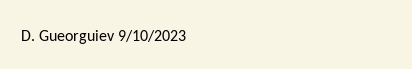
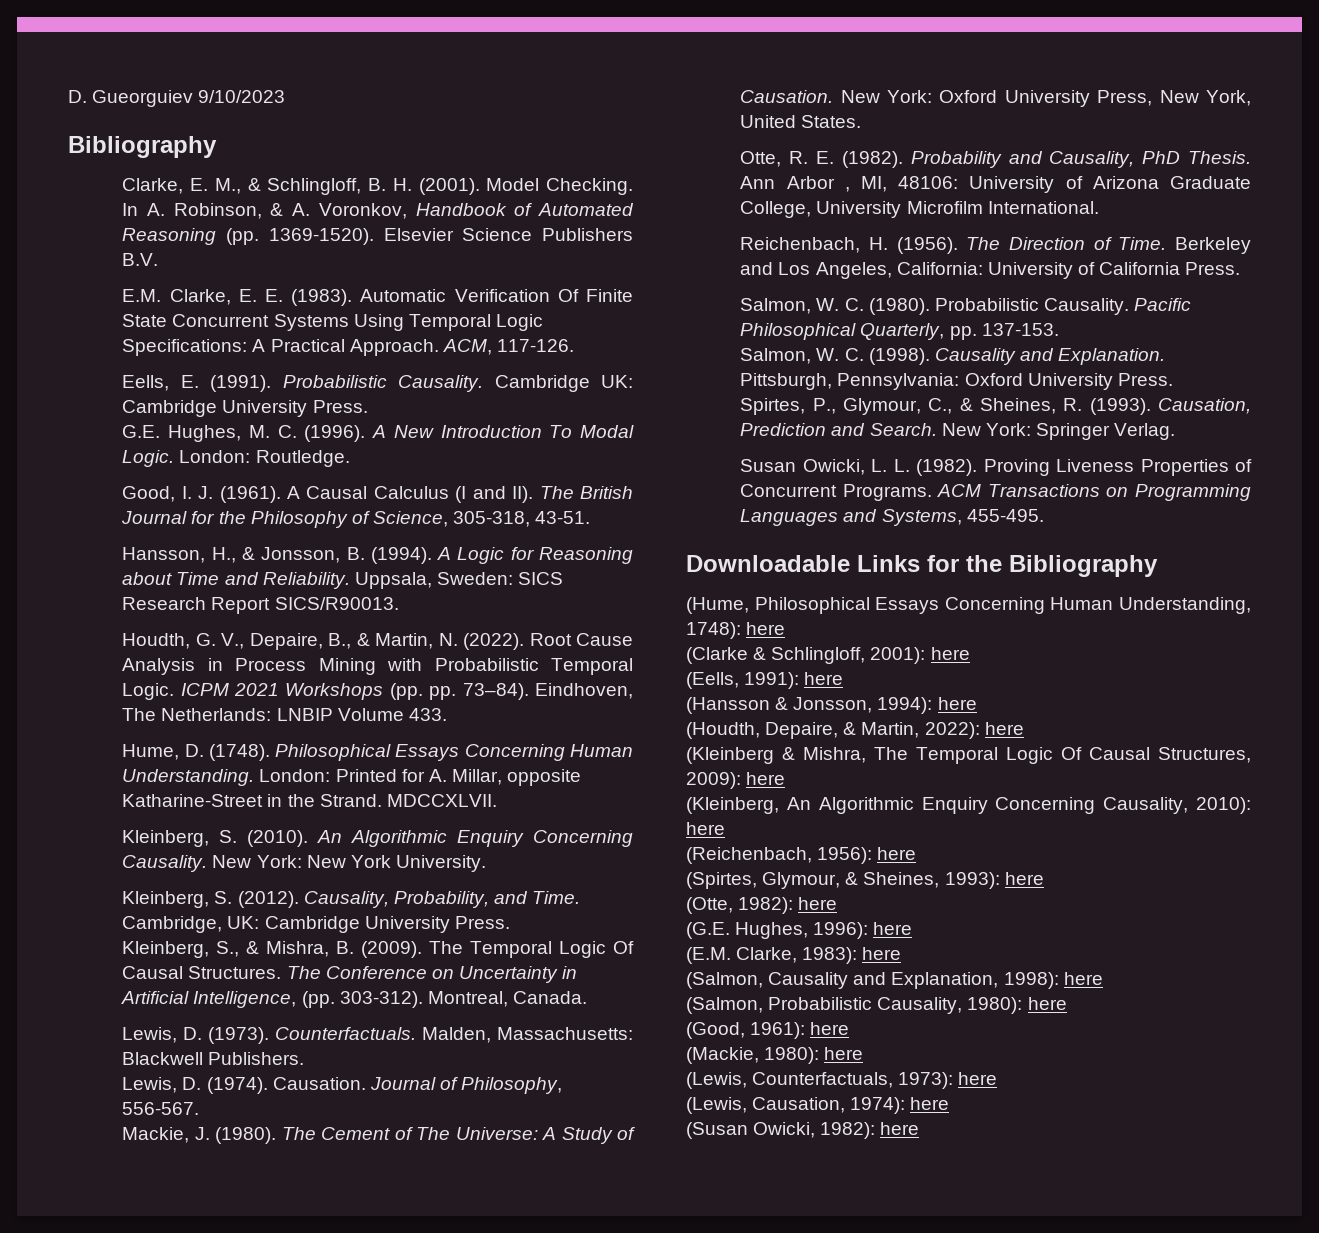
(187, 36) none -> [68,136,217,158] [122,178,633,195] [122,203,634,219] [122,228,633,245] [122,253,159,266] [122,289,633,306] [122,314,544,331] [122,339,575,356] [122,375,634,392] [122,400,368,417] [122,425,634,442] [122,450,350,467] [122,486,633,503] [121,511,591,528] [122,547,633,564] [122,572,564,589] [122,597,399,614] [122,633,633,650] [122,658,634,675] [122,683,633,700] [122,708,447,721] [122,744,633,761] [122,769,582,786] [122,794,497,807] [122,830,634,847] [122,855,487,872] [122,891,581,908] [122,916,510,933] [122,941,635,958] [122,966,578,983] [121,991,588,1008] [122,1027,633,1044] [122,1052,305,1065] [122,1077,563,1094] [122,1102,200,1115] [122,1127,635,1144] [740,90,1251,107] [740,115,862,128] [740,151,1251,168] [740,176,1251,193] [740,201,1099,218] [740,237,1251,254] [740,262,1241,279] [740,298,1192,315] [740,323,1059,340] [740,348,1166,365] [740,373,1173,390] [740,398,1251,415] [740,423,1176,440] [740,459,1252,476] [740,484,1251,501] [740,509,1044,526] [686,555,1158,577] [686,597,1251,614] [686,622,786,639] [686,647,970,664] [686,672,844,689] [686,697,977,714] [686,722,1024,739] [686,747,1251,764] [686,772,786,789] [686,797,1251,814] [686,822,725,835] [686,847,917,864] [686,872,1044,889] [686,897,838,914] [686,922,913,939] [686,947,902,964] [686,972,1103,989] [686,997,1067,1014] [686,1022,850,1039] [686,1047,864,1064] [686,1072,998,1089] [686,1097,950,1114] [686,1122,920,1139] // Bibliography // Clarke, E. M., & Schlingloff, B. H. (2001). Model Checking. In A. Robinson, & A. Voronkov, Handbook of Automated Reasoning (pp. 1369-1520). Elsevier Science Publishers B.V. // E.M. Clarke, E. E. (1983). Automatic Verification Of Finite State Concurrent Systems Using Temporal Logic Specifications: A Practical Approach. ACM, 117-126. // Eells, E. (1991). Probabilistic Causality. Cambridge UK: Cambridge University Press. // G.E. Hughes, M. C. (1996). A New Introduction To Modal Logic. London: Routledge. // Good, I. J. (1961). A Causal Calculus (I and II). The British Journal for the Philosophy of Science, 305-318, 43-51. // Hansson, H., & Jonsson, B. (1994). A Logic for Reasoning about Time and Reliability. Uppsala, Sweden: SICS Research Report SICS/R90013. // Houdth, G. V., Depaire, B., & Martin, N. (2022). Root Cause Analysis in Process Mining with Probabilistic Temporal Logic. ICPM 2021 Workshops (pp. pp. 73–84). Eindhoven, The Netherlands: LNBIP Volume 433. // Hume, D. (1748). Philosophical Essays Concerning Human Understanding. London: Printed for A. Millar, opposite Katharine-Street in the Strand. MDCCXLVII. // Kleinberg, S. (2010). An Algorithmic Enquiry Concerning Causality. New York: New York University. // Kleinberg, S. (2012). Causality, Probability, and Time. Cambridge, UK: Cambridge University Press. // Kleinberg, S., & Mishra, B. (2009). The Temporal Logic Of Causal Structures. The Conference on Uncertainty in Artificial Intelligence, (pp. 303-312). Montreal, Canada. // Lewis, D. (1973). Counterfactuals. Malden, Massachusetts: Blackwell Publishers. // Lewis, D. (1974). Causation. Journal of Philosophy, 556-567. // Mackie, J. (1980). The Cement of The Universe: A Study of Causation. New York: Oxford University Press, New York, United States. // Otte, R. E. (1982). Probability and Causality, PhD Thesis. Ann Arbor , MI, 48106: University of Arizona Graduate College, University Microfilm International. // Reichenbach, H. (1956). The Direction of Time. Berkeley and Los Angeles, California: University of California Press. // Salmon, W. C. (1980). Probabilistic Causality. Pacific Philosophical Quarterly, pp. 137-153. // Salmon, W. C. (1998). Causality and Explanation. Pittsburgh, Pennsylvania: Oxford University Press. // Spirtes, P., Glymour, C., & Sheines, R. (1993). Causation, Prediction and Search. New York: Springer Verlag. // Susan Owicki, L. L. (1982). Proving Liveness Properties of Concurrent Programs. ACM Transactions on Programming Languages and Systems, 455-495. // Downloadable Links for the Bibliography // (Hume, Philosophical Essays Concerning Human Understanding, 1748): here // (Clarke & Schlingloff, 2001): here // (Eells, 1991): here // (Hansson & Jonsson, 1994): here // (Houdth, Depaire, & Martin, 2022): here // (Kleinberg & Mishra, The Temporal Logic Of Causal Structures, 2009): here // (Kleinberg, An Algorithmic Enquiry Concerning Causality, 2010): here // (Reichenbach, 1956): here // (Spirtes, Glymour, & Sheines, 1993): here // (Otte, 1982): here // (G.E. Hughes, 1996): here // (E.M. Clarke, 1983): here // (Salmon, Causality and Explanation, 1998): here // (Salmon, Probabilistic Causality, 1980): here // (Good, 1961): here // (Mackie, 1980): here // (Lewis, Counterfactuals, 1973): here // (Lewis, Causation, 1974): here // (Susan Owicki, 1982): here

